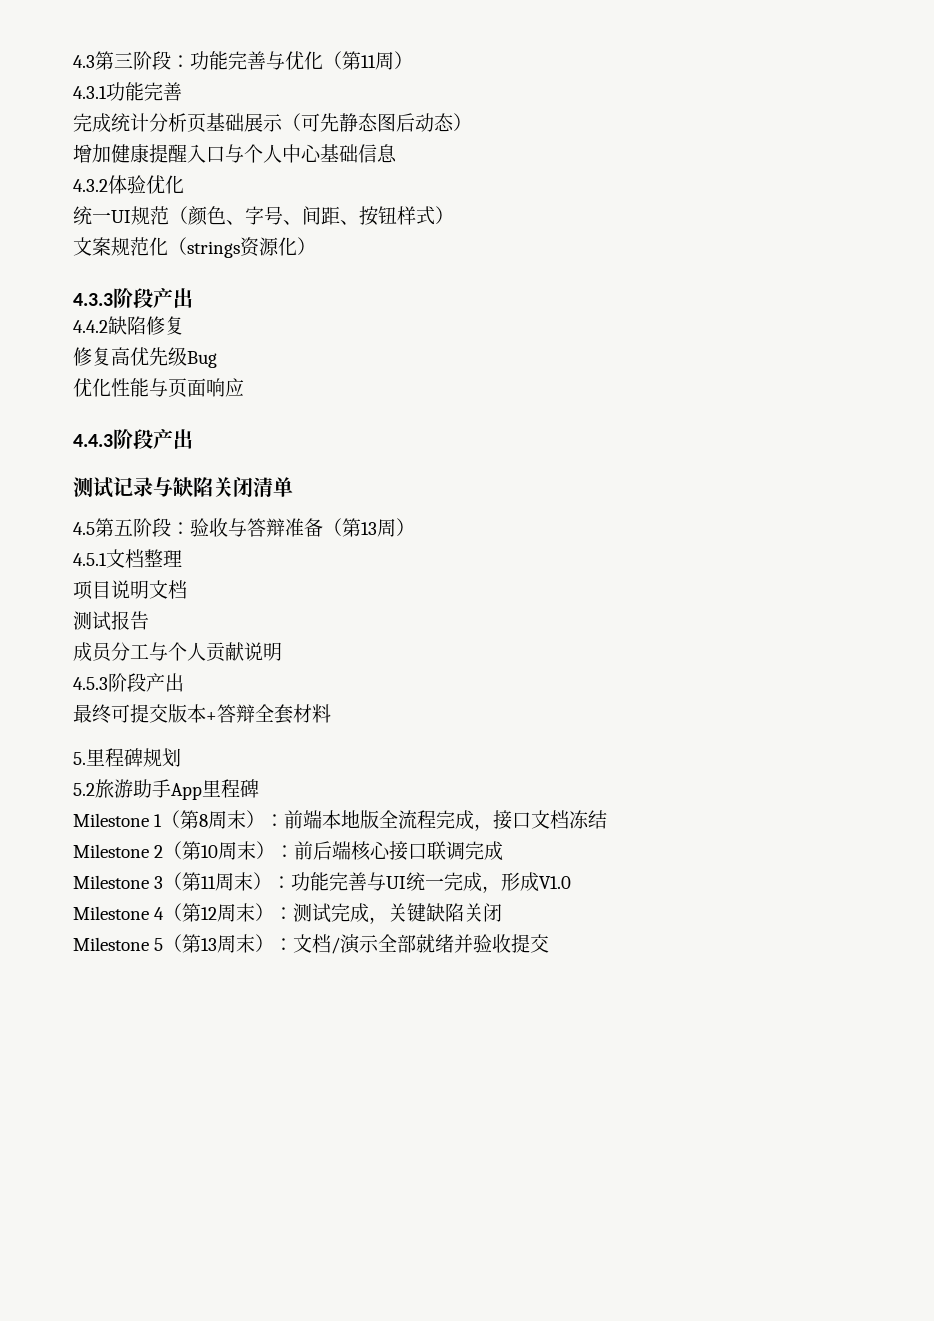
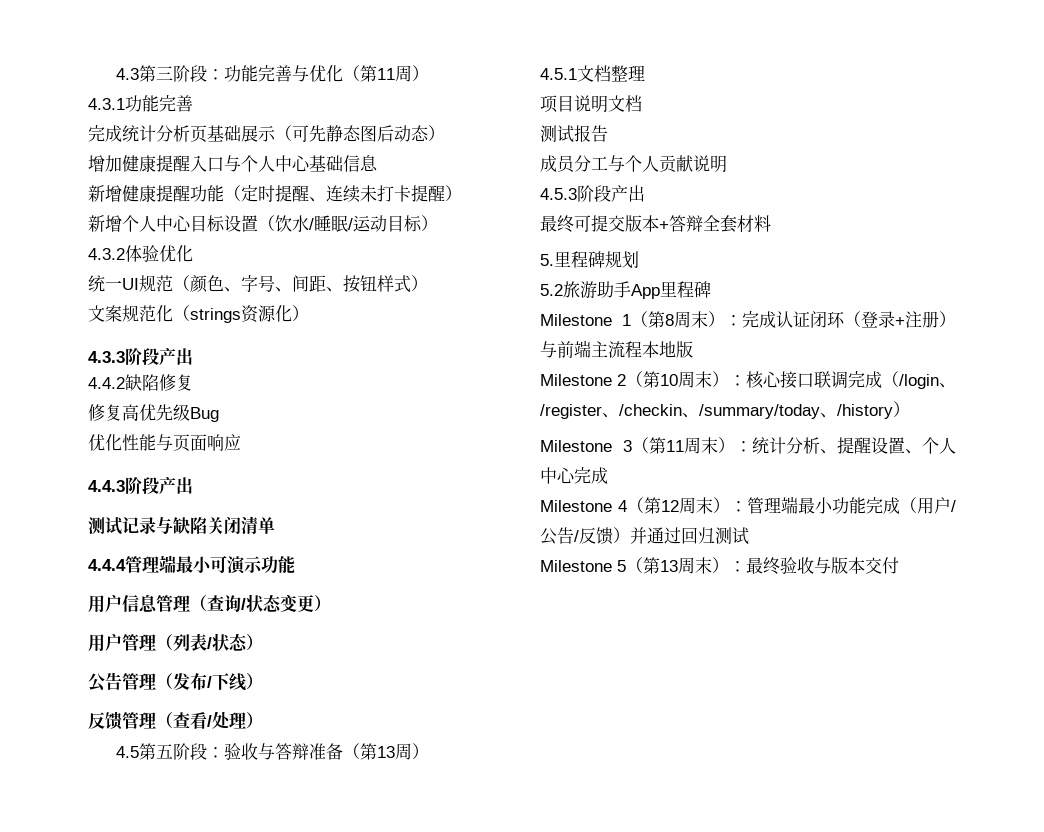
(397, 153) none -> [88,185,462,203] [88,215,438,232] // 新增健康提醒功能（定时提醒、连续未打卡提醒） // 新增个人中心目标设置（饮水/睡眠/运动目标）
(293, 487) none -> [88,555,295,575] [88,594,331,613] [88,633,263,652] [88,672,263,692] [88,711,263,730] // 4.4.4管理端最小可演示功能 // 用户信息管理（查询/状态变更） // 用户管理（列表/状态） // 公告管理（发布/下线） // 反馈管理（查看/处理）
[284,810,608,831] 前端本地版全流程完成，接口文档冻结 -> [742,311,956,328] [540,340,693,358] 完成认证闭环（登录+注册）与前端主流程本地版
[294,841,352,860] 前后端 -> (746, 380) none
(504, 851) none -> [882,371,956,389] [540,401,910,419] （/login、/register、/checkin、/summary/today、/history）
[291,872,572,893] 功能完善与UI统一完成，形成V1.0 -> [752,437,956,454] [540,467,608,484] 统计分析、提醒设置、个人中心完成
[293,903,503,924] 测试完成，关键缺陷关闭 -> [747,496,956,514] [540,527,749,545] 管理端最小功能完成（用户/公告/反馈）并通过回归测试
[293,934,550,954] 文档/演示全部就绪并验收提交 -> [746,557,899,575] 最终验收与版本交付

